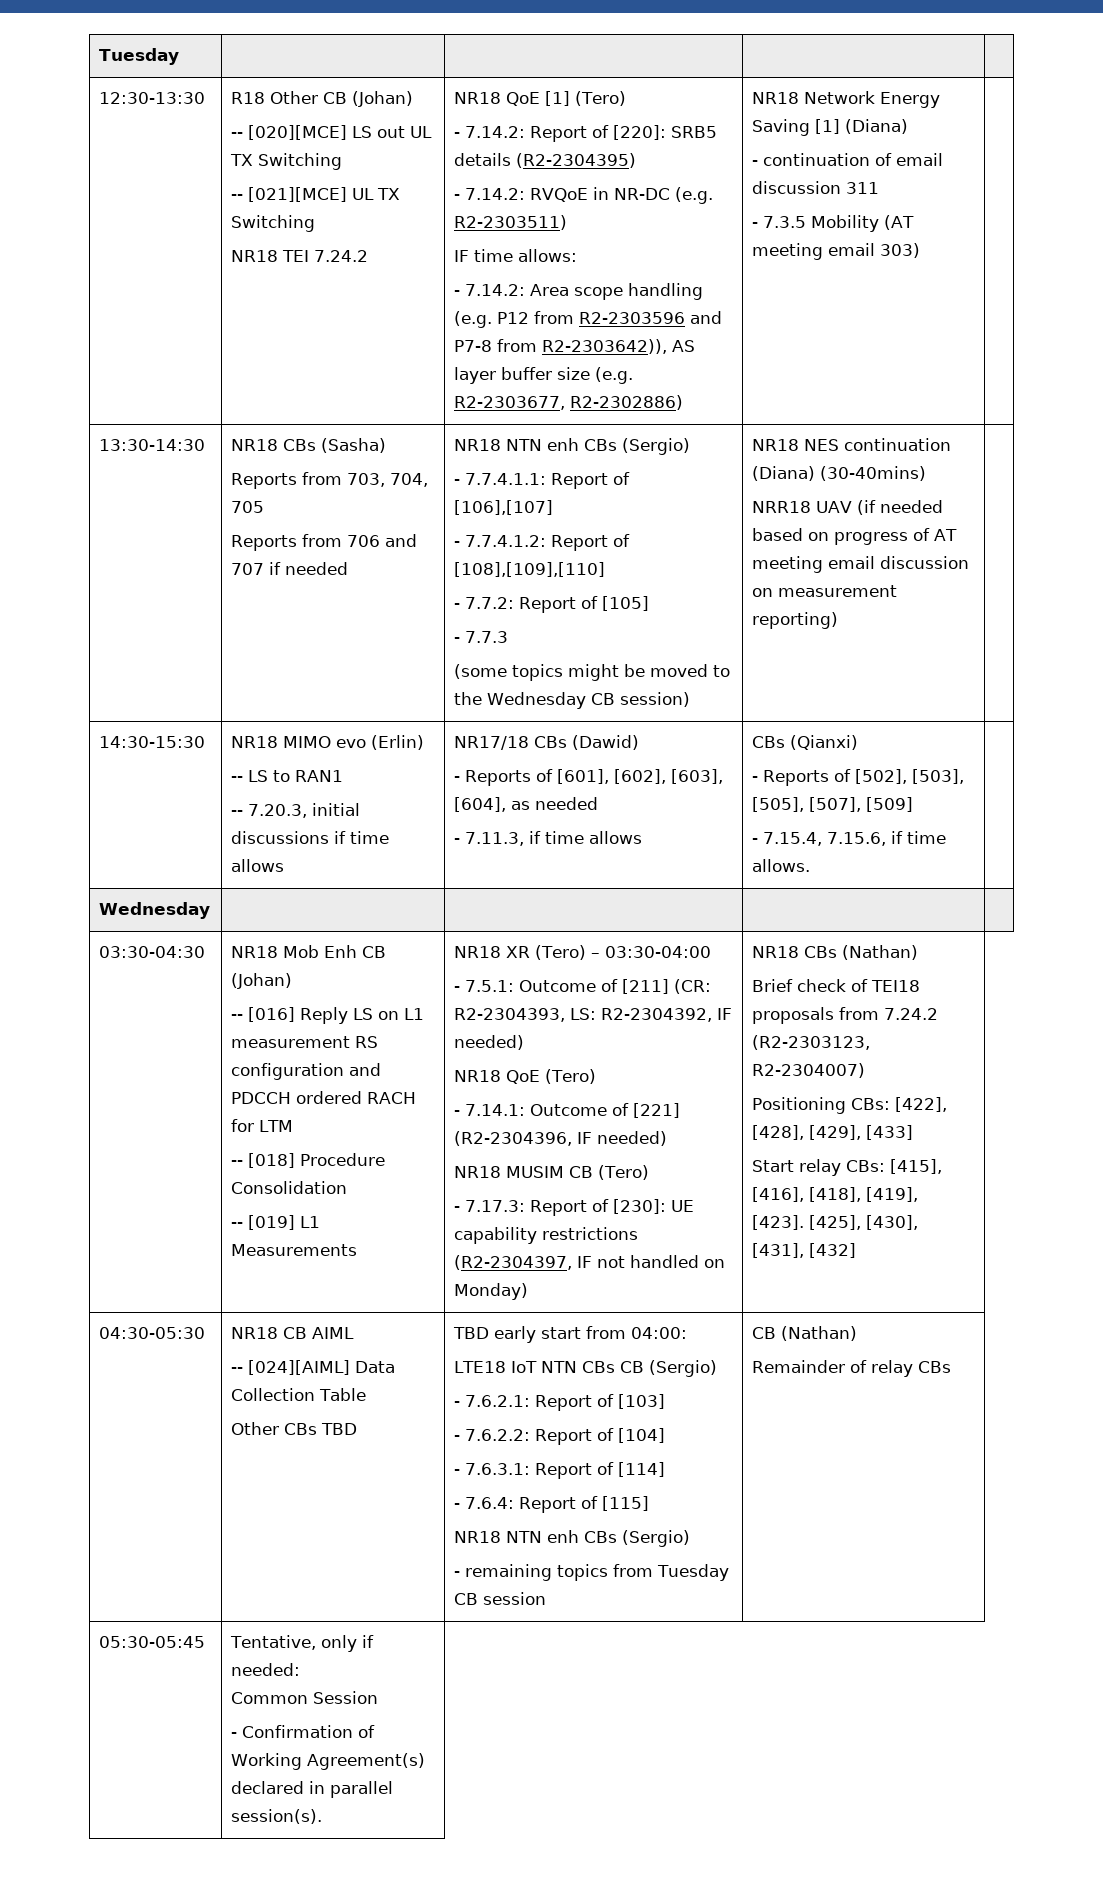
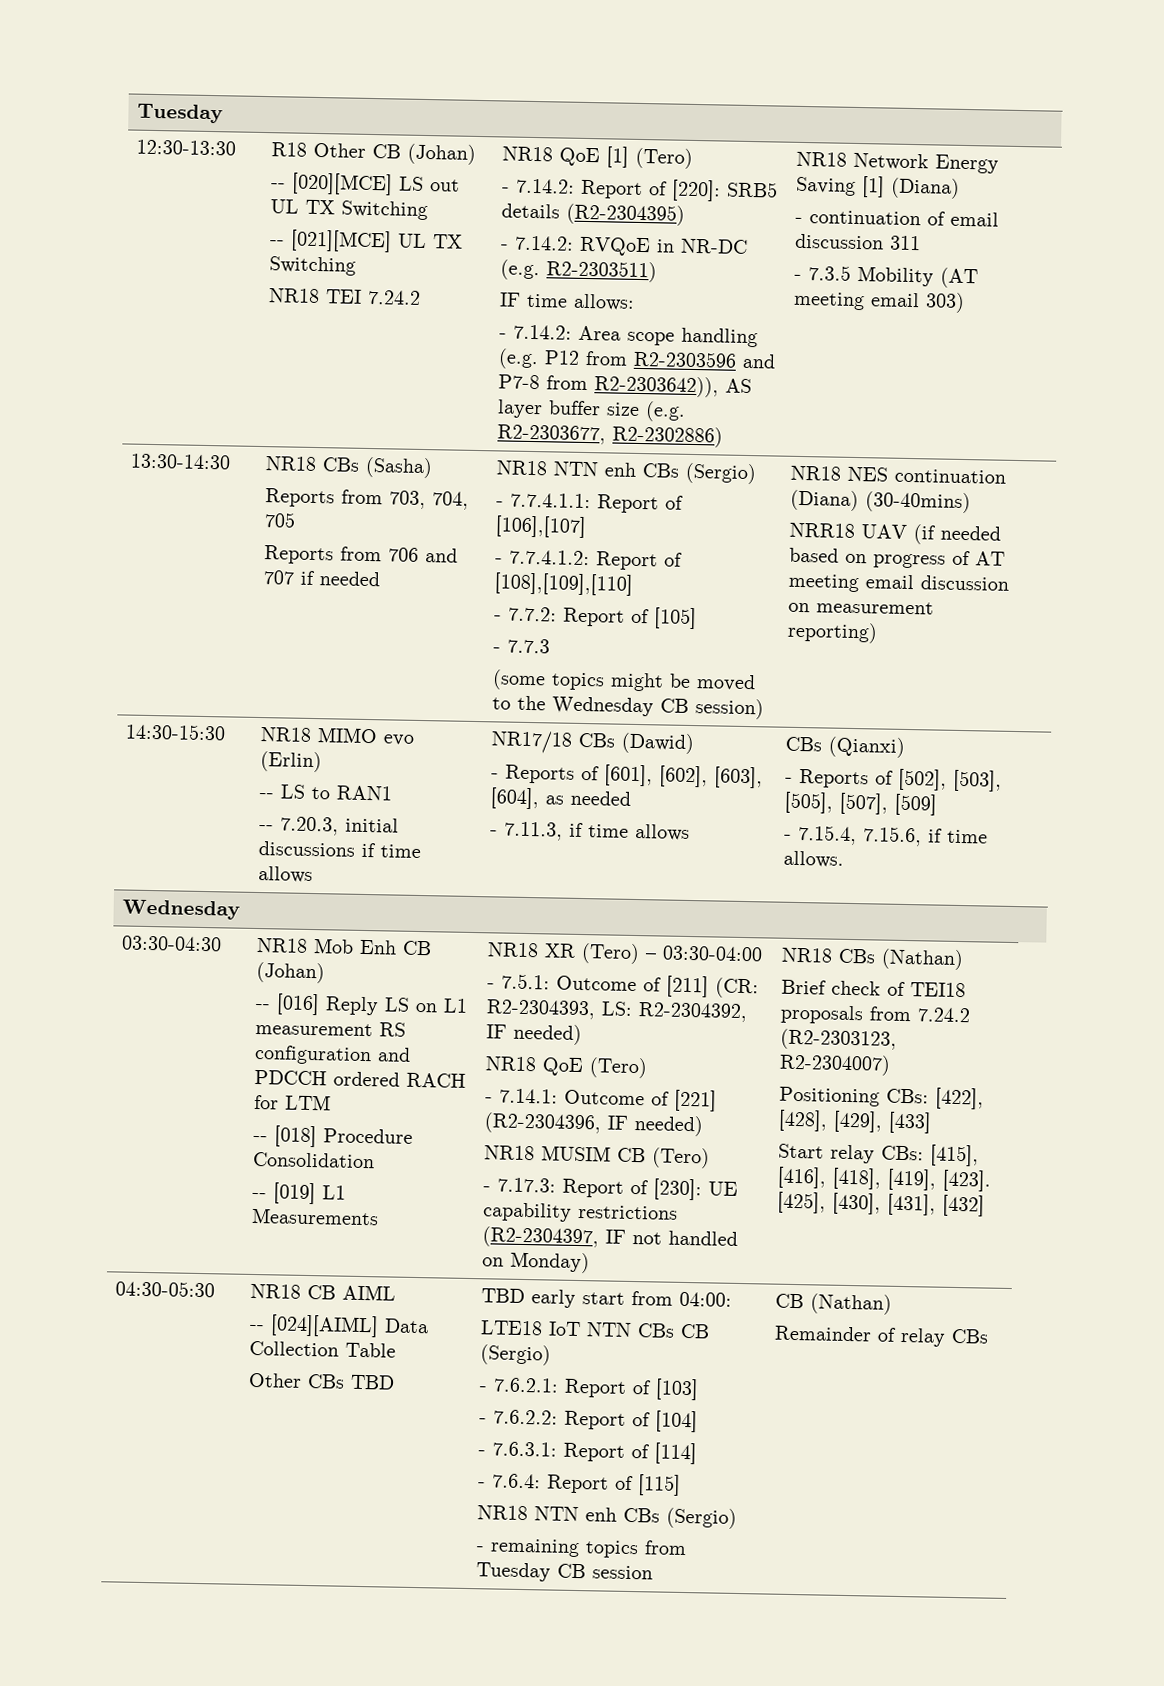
[99,1636,206,1648] [230,1635,374,1652] [231,1663,301,1676] [231,1691,379,1704] [231,1725,376,1738] [231,1753,425,1770] [231,1781,394,1798] [231,1809,323,1824] // 05:30-05:45 | Tentative, only if needed: // Common Session // - Confirmation of Working Agreement(s) declared in parallel session(s). -> (989, 1336) none

